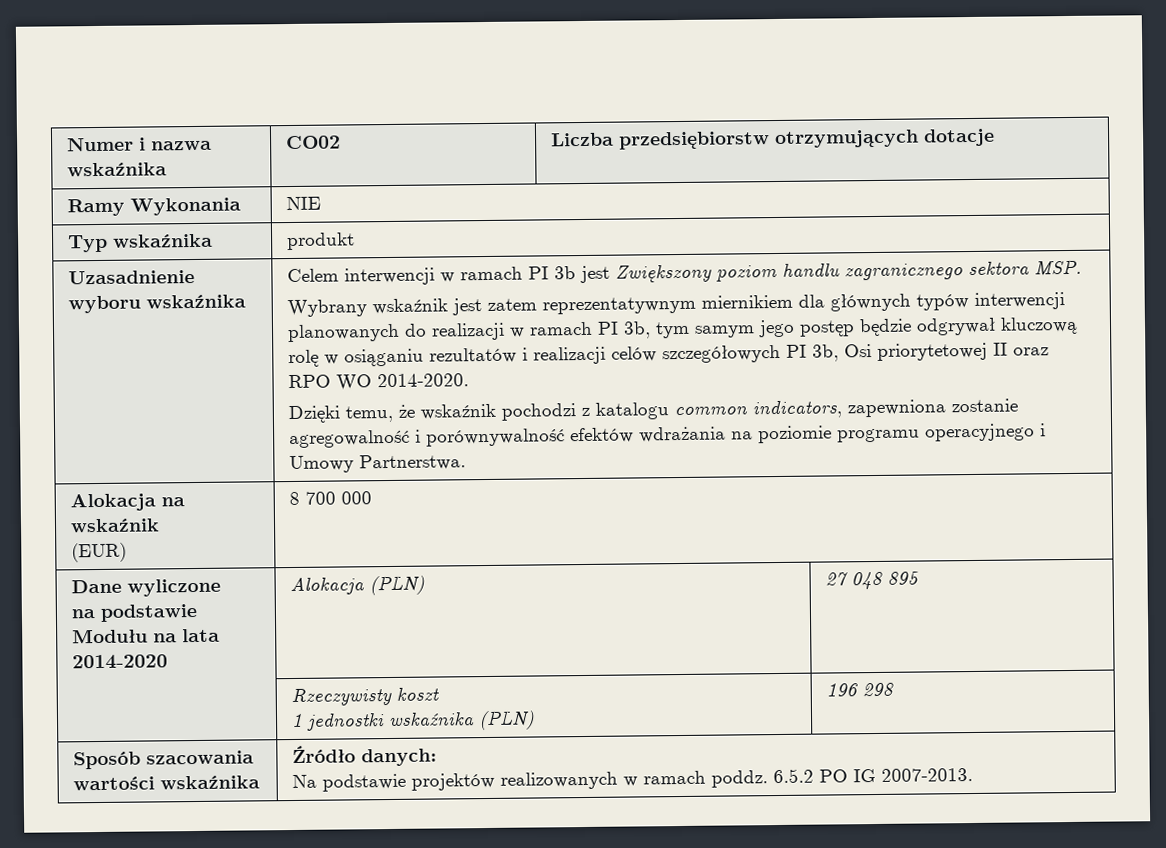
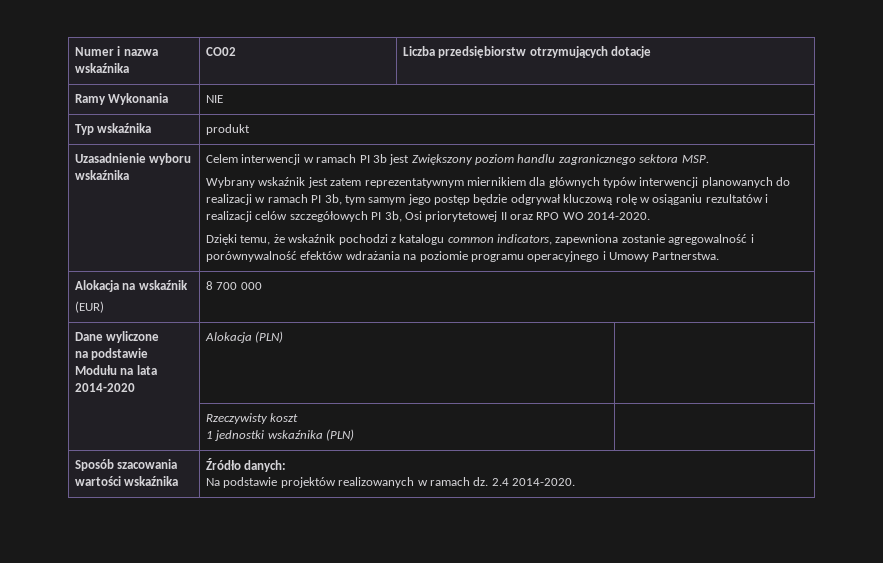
[824,571,919,590] 27 048 895 -> (284, 337) none
[825,682,894,697] 196 298 -> (355, 435) none
[710,768,973,788] poddz. 6.5.2 PO IG 2007-2013. -> [473,477,576,486] dz. 2.4 2014-2020.

